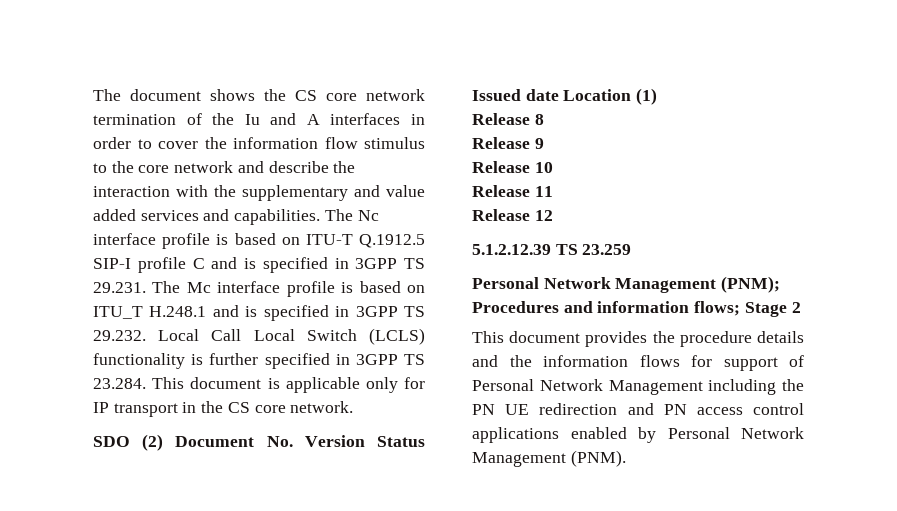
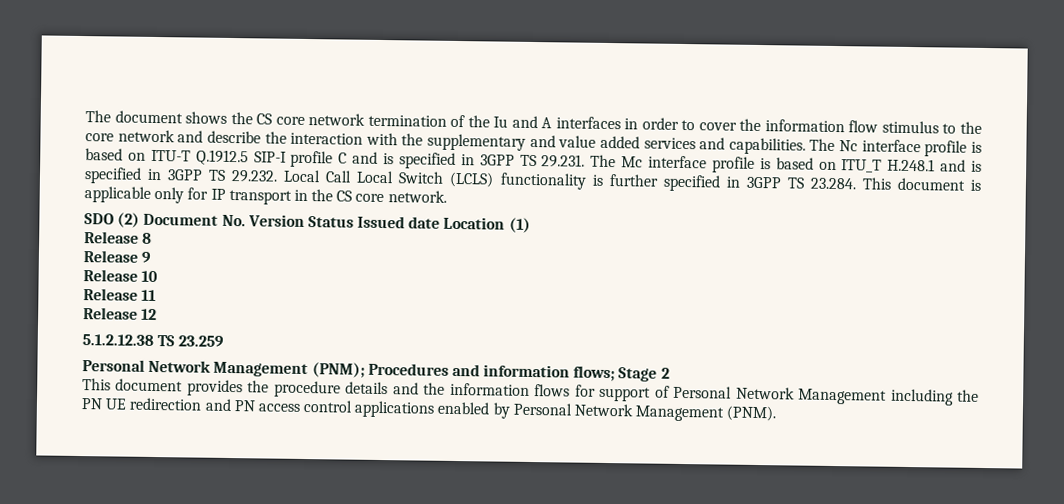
[472,244,551,255] 5.1.2.12.39 -> [82,334,154,346] 5.1.2.12.38

